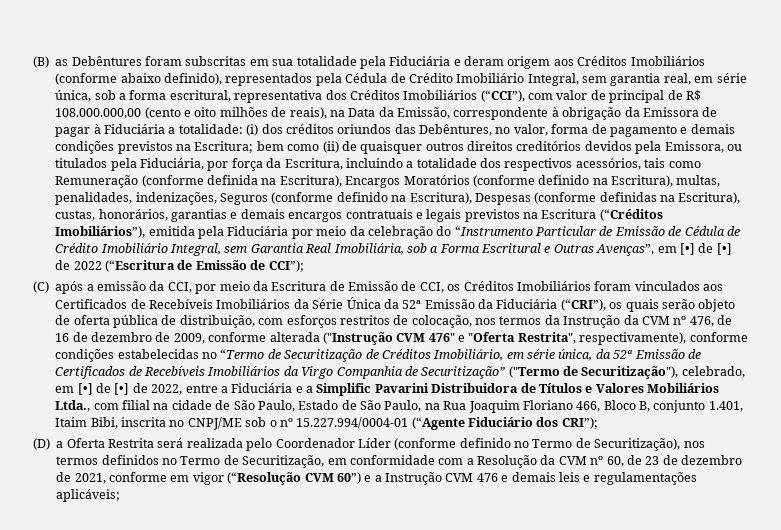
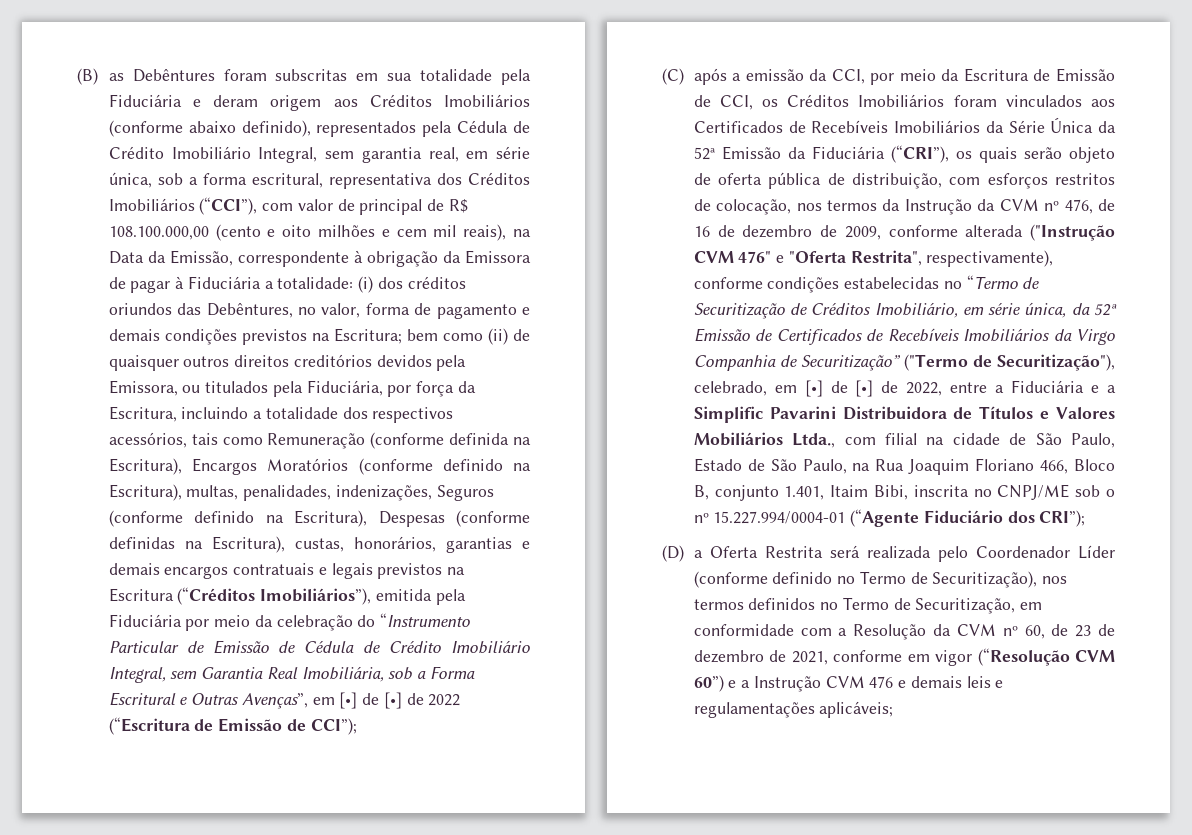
[55,108,142,119] 108.000.000,00 -> [108,226,209,240] 108.100.000,00
[271,107,287,117] de -> [381,225,457,237] e cem mil

